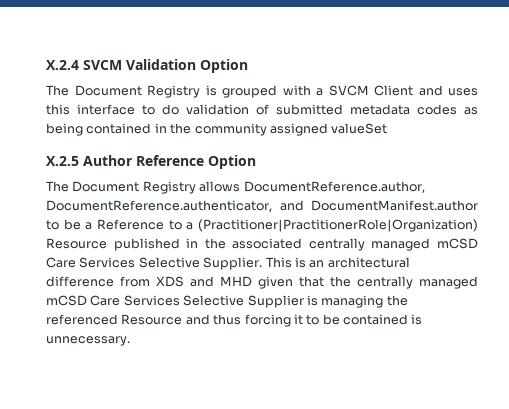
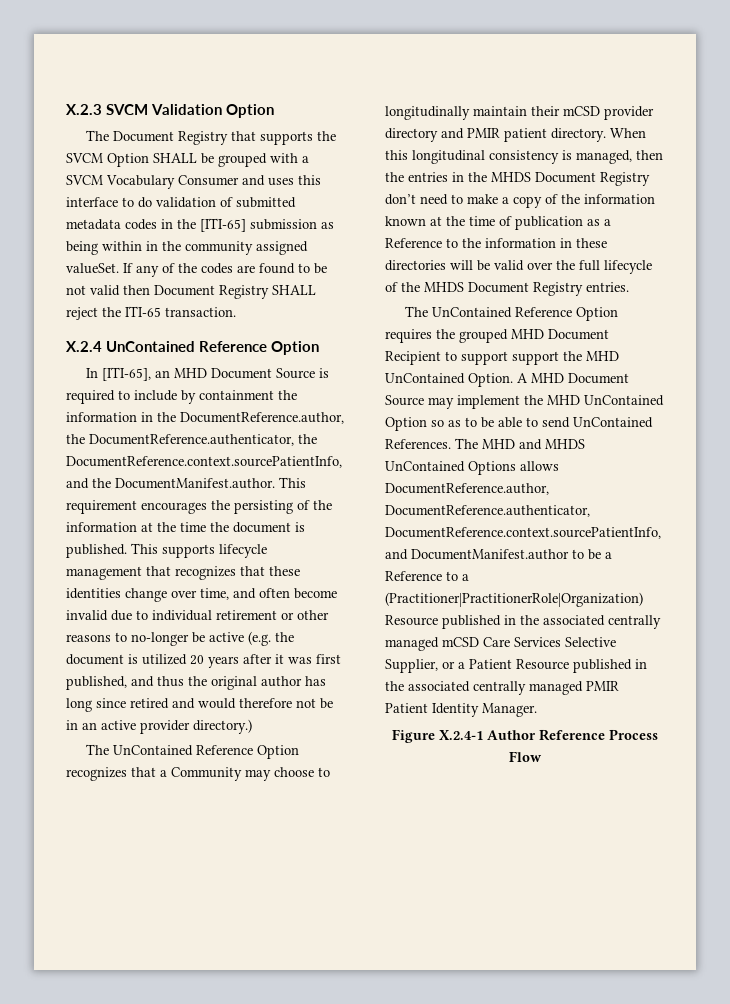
[46,60,79,70] X.2.4 -> [66,104,102,115] X.2.3
[205,85,217,96] is -> [230,131,336,145] [66,153,214,167] that supports the SVCM Option SHALL be
[374,85,413,96] Client -> [106,175,239,189] Vocabulary Consumer
(457, 109) none -> [161,218,317,232] in the [ITI-65] submission
[86,123,152,134] contained -> [102,241,142,251] within
[331,123,388,134] [46,155,256,169] [46,181,196,194] valueSet // X.2.5 Author Reference Option // The Document Registry -> [66,263,327,277] [66,285,316,299] [66,306,236,320] [66,341,319,355] [85,367,329,381] [66,390,297,404] [66,412,344,424] [66,434,317,446] [66,456,342,468] [66,477,306,489] [66,500,332,514] [66,522,305,533] [66,543,267,558] [66,566,300,580] [66,588,337,602] [66,610,329,621] [66,631,294,646] [66,654,341,668] [66,676,326,690] [66,698,333,712] [66,719,252,734] [85,744,299,759] [66,767,330,781] [385,106,654,120] [385,128,646,142] [385,150,663,164] [385,172,650,186] [385,194,655,208] [385,216,611,230] [385,238,607,248] [385,260,652,274] [385,282,629,296] [404,306,618,321] [385,329,609,343] [385,351,619,365] [385,373,629,387] [385,395,664,409] [385,417,653,431] [385,438,585,450] [385,461,516,475] valueSet. If any of the codes are found to be not valid then Document Registry SHALL reject the ITI-65 transaction. // X.2.4 UnContained Reference Option // In [ITI-65], an MHD Document Source is required to include by containment the information in the DocumentReference.author, the DocumentReference.authenticator, the DocumentReference.context.sourcePatientInfo, and the DocumentManifest.author. This requirement encourages the persisting of the information at the time the document is published. This supports lifecycle management that recognizes that these identities change over time, and often become invalid due to individual retirement or other reasons to no-longer be active (e.g. the document is utilized 20 years after it was first published, and thus the original author has long since retired and would therefore not be in an active provider directory.) // The UnContained Reference Option recognizes that a Community may choose to longitudinally maintain their mCSD provider directory and PMIR patient directory. When this longitudinal consistency is managed, then the entries in the MHDS Document Registry don’t need to make a copy of the information known at the time of publication as a Reference to the information in these directories will be valid over the full lifecycle of the MHDS Document Registry entries. // The UnContained Reference Option requires the grouped MHD Document Recipient to support support the MHD UnContained Option. A MHD Document Source may implement the MHD UnContained Option so as to be able to send UnContained References. The MHD and MHDS UnContained Options
(272, 206) none -> [385,527,661,539] DocumentReference.context.sourcePatientInfo,
[203,257,410,270] [46,276,478,289] [46,295,408,308] [46,314,423,327] [46,336,130,346] Supplier. This is an architectural difference from XDS and MHD given that the centrally managed mCSD Care Services Selective Supplier is managing the referenced Resource and thus forcing it to be contained is unnecessary. -> [385,659,647,673] [385,681,619,695] [385,703,537,717] [391,729,658,743] [508,751,542,762] Supplier, or a Patient Resource published in the associated centrally managed PMIR Patient Identity Manager. // Figure X.2.4-1 Author Reference Process Flow

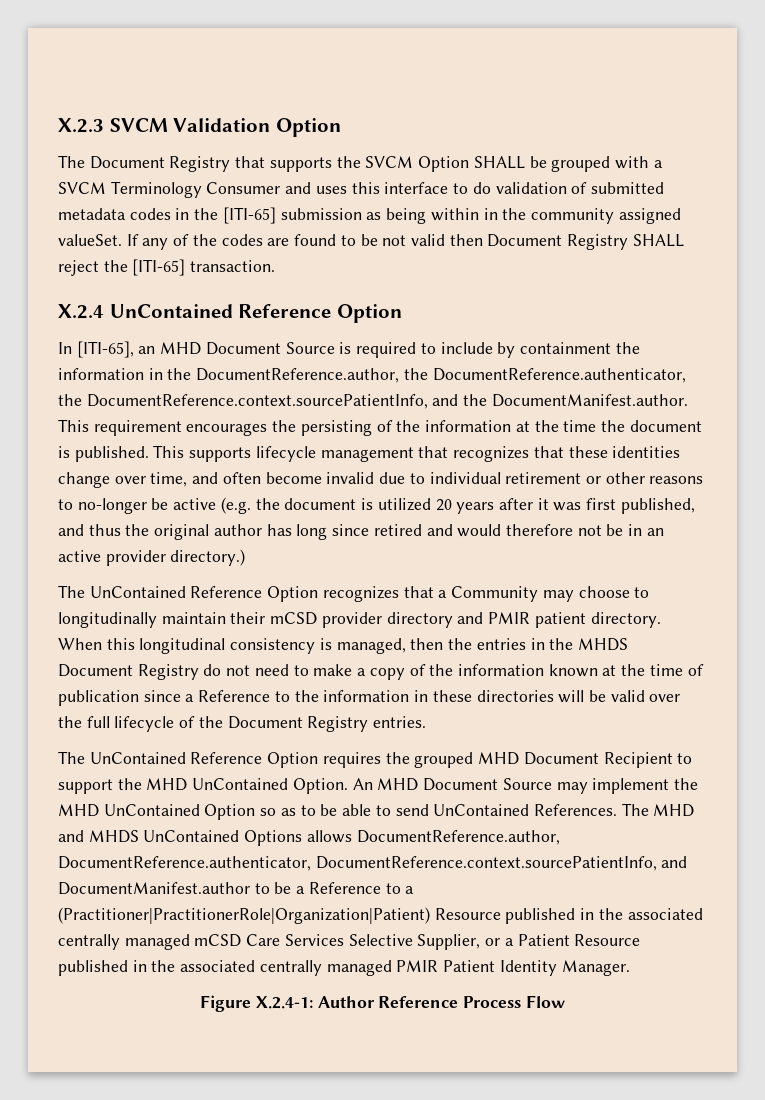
[106,175,175,189] Vocabulary -> [110,181,202,198] Terminology
[125,306,161,317] ITI-65 -> [132,259,186,276] [ITI-65]
[385,194,416,205] don’t -> [203,664,251,676] do not
[587,219,600,226] as -> [143,690,181,702] since
[424,282,464,292] MHDS -> (223, 722) none
[512,351,559,365] support -> (113, 786) none
[517,373,528,383] A -> [352,778,373,790] An
[385,592,643,607] (Practitioner|PractitionerRole|Organization) -> [58,907,430,924] (Practitioner|PractitionerRole|Organization|Patient)
[438,730,483,740] X.2.4-1 -> [255,996,313,1009] X.2.4-1:

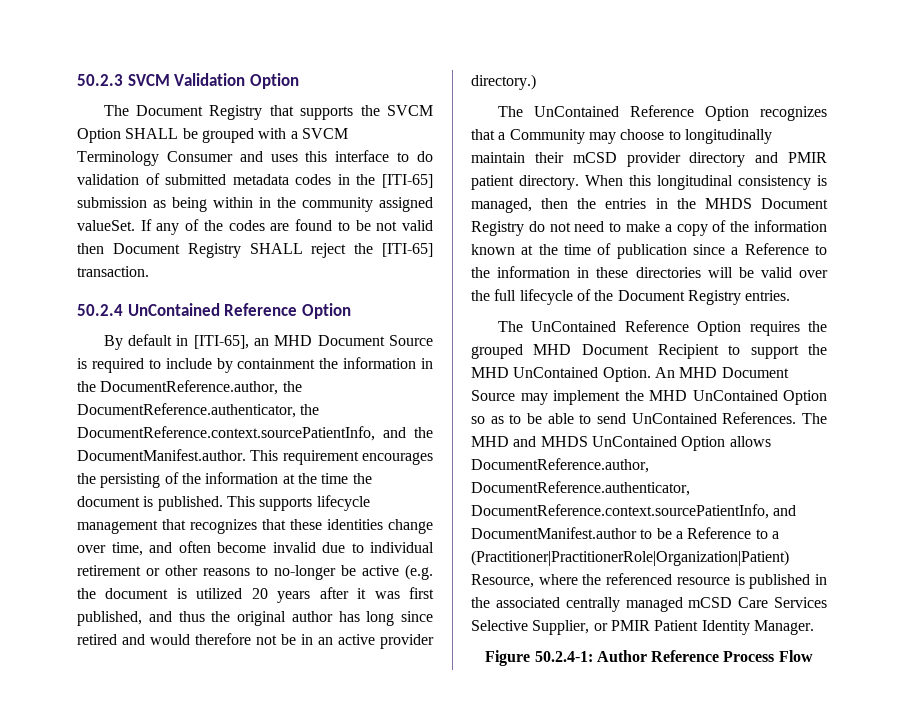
[58,118,104,133] X.2.3 -> [77,74,123,86] 50.2.3
[58,304,104,319] X.2.4 -> [77,304,123,316] 50.2.4
[58,342,72,354] In -> [103,334,189,350] By default in
[244,830,303,846] Options -> [681,436,726,451] Option
[434,908,501,920] Resource -> [471,573,745,588] Resource, where the referenced resource is
[504,934,641,946] [58,960,392,976] a Patient Resource published in the associated centrally managed -> (608, 627) none
[255,996,313,1009] X.2.4-1: -> [534,651,593,662] 50.2.4-1:

